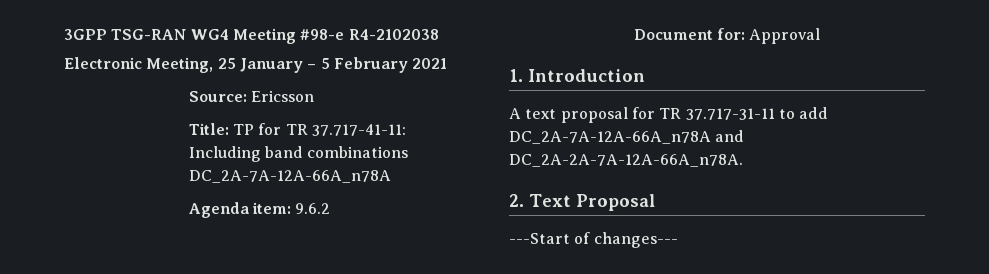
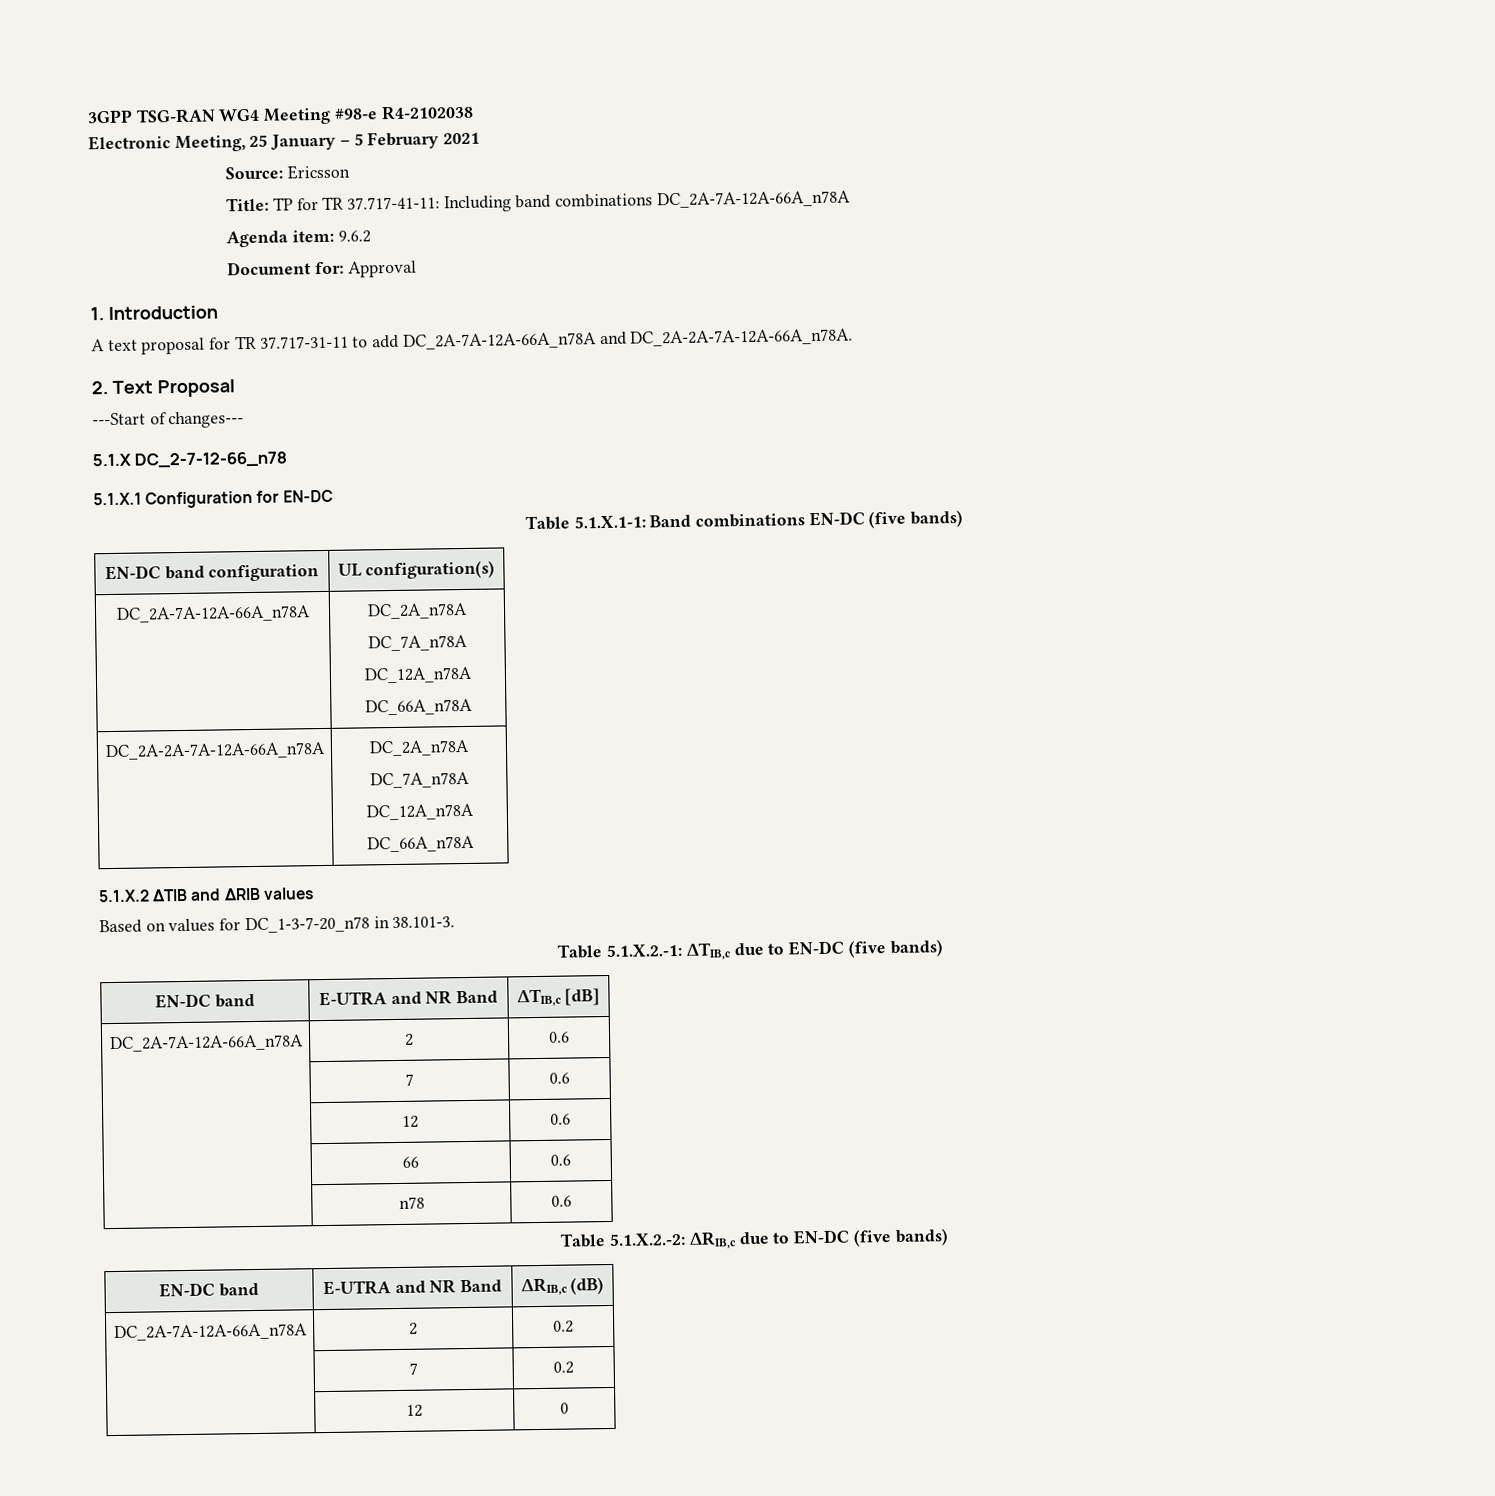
(678, 240) none -> [92,451,288,468] [93,489,333,509] [524,509,964,531] [104,564,320,582] [337,560,496,580] [115,605,311,623] [367,602,468,620] [368,634,468,652] [364,666,473,684] [365,698,473,716] [104,741,326,761] [369,739,470,757] [370,771,470,789] [366,803,474,821] [367,835,475,853] [98,887,314,903] [99,916,456,934] [557,939,943,960] [155,993,255,1009] [318,990,499,1007] [516,988,601,1007] [109,1034,304,1053] [405,1033,414,1046] [548,1031,570,1043] [405,1073,414,1086] [549,1072,570,1084] [402,1115,419,1128] [550,1113,571,1125] [402,1156,419,1168] [550,1154,571,1166] [398,1196,425,1209] [551,1195,572,1207] [560,1228,949,1249] [159,1282,259,1298] [322,1279,503,1296] [520,1277,605,1296] [113,1323,308,1342] [409,1322,418,1335] [553,1320,574,1333] [409,1362,418,1375] [553,1361,574,1374] [406,1404,423,1417] [560,1402,569,1414] // 5.1.X DC_2-7-12-66_n78 // 5.1.X.1 Configuration for EN-DC // Table 5.1.X.1-1: Band combinations EN-DC (five bands) // EN-DC band configuration | UL configuration(s) // DC_2A-7A-12A-66A_n78A | DC_2A_n78A // DC_7A_n78A // DC_12A_n78A // DC_66A_n78A // DC_2A-2A-7A-12A-66A_n78A | DC_2A_n78A // DC_7A_n78A // DC_12A_n78A // DC_66A_n78A // 5.1.X.2 ∆TIB and ∆RIB values // Based on values for DC_1-3-7-20_n78 in 38.101-3. // Table 5.1.X.2.-1: ΔTIB,c due to EN-DC (five bands) // EN-DC band | E-UTRA and NR Band | ΔTIB,c [dB] // DC_2A-7A-12A-66A_n78A | 2 | 0.6 // | 7 | 0.6 // | 12 | 0.6 // | 66 | 0.6 // | n78 | 0.6 // Table 5.1.X.2.-2: ΔRIB,c due to EN-DC (five bands) // EN-DC band | E-UTRA and NR Band | ΔRIB,c (dB) // DC_2A-7A-12A-66A_n78A | 2 | 0.2 // | 7 | 0.2 // | 12 | 0

